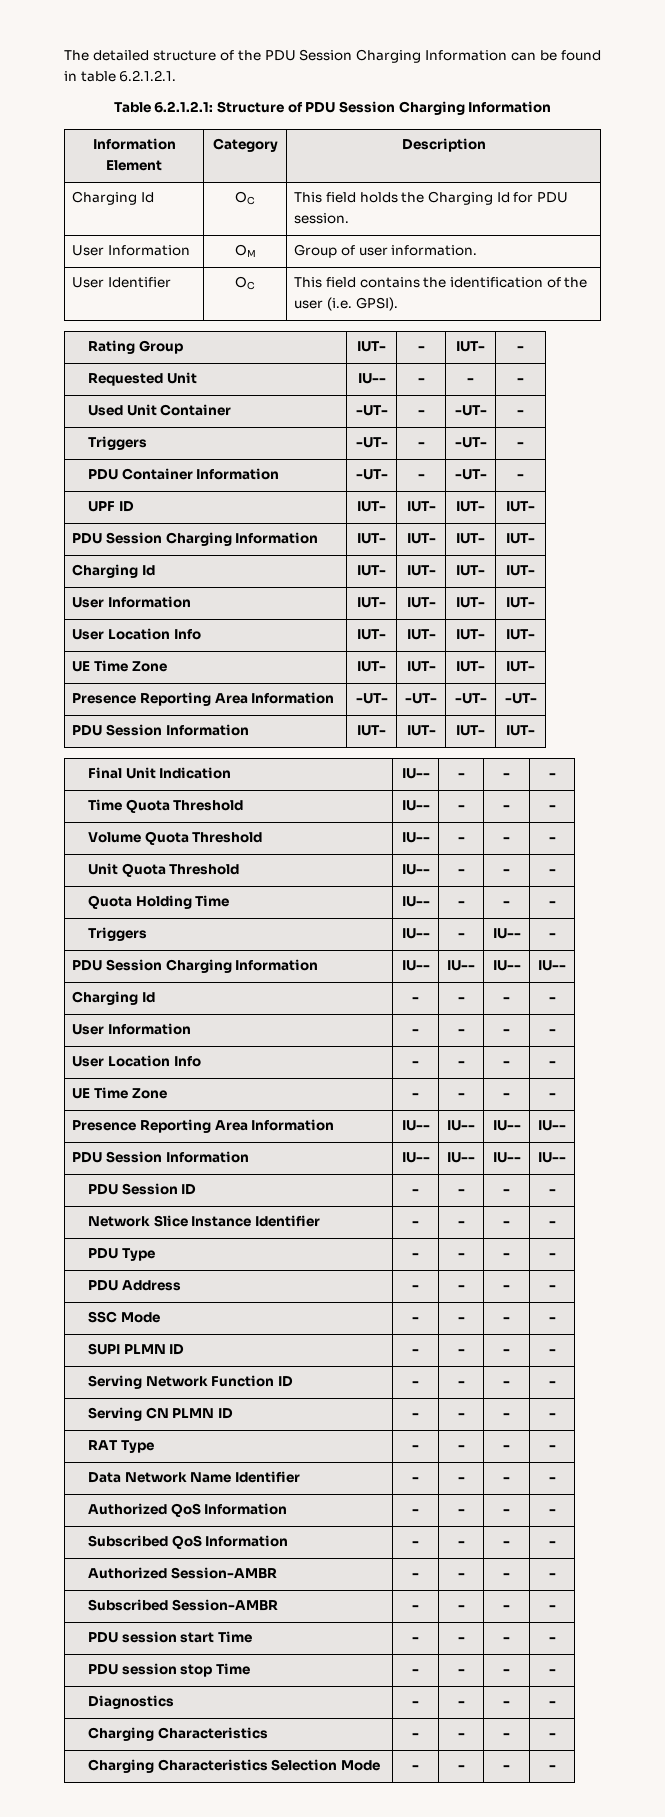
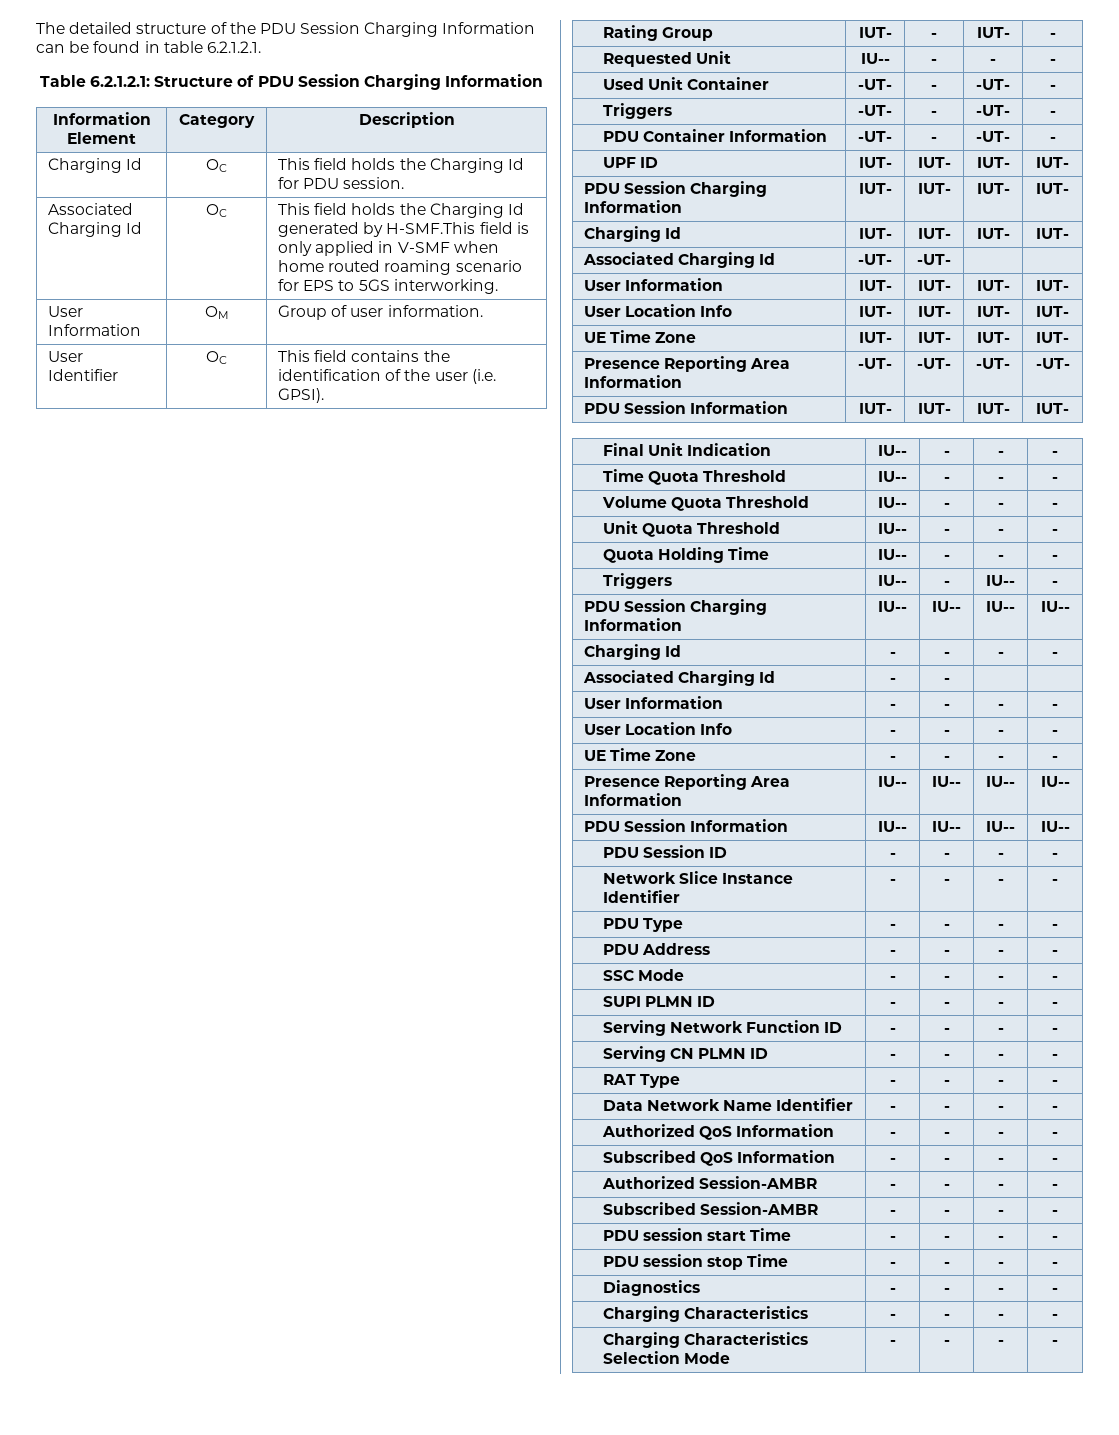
(350, 218) none -> [48,203,134,215] [48,222,143,237] [206,204,227,217] [278,203,524,218] [278,222,529,237] [278,241,499,256] [278,260,522,275] [278,279,498,294] // Associated Charging Id | OC | This field holds the Charging Id generated by H-SMF.This field is only applied in V-SMF when home routed roaming scenario for EPS to 5GS interworking.
(535, 570) none -> [583,252,776,268] [858,254,892,265] [917,254,951,265] // Associated Charging Id | -UT- | -UT- | |
(556, 999) none -> [583,670,776,686] [889,678,896,683] [943,678,950,683] // Associated Charging Id | - | - | |

